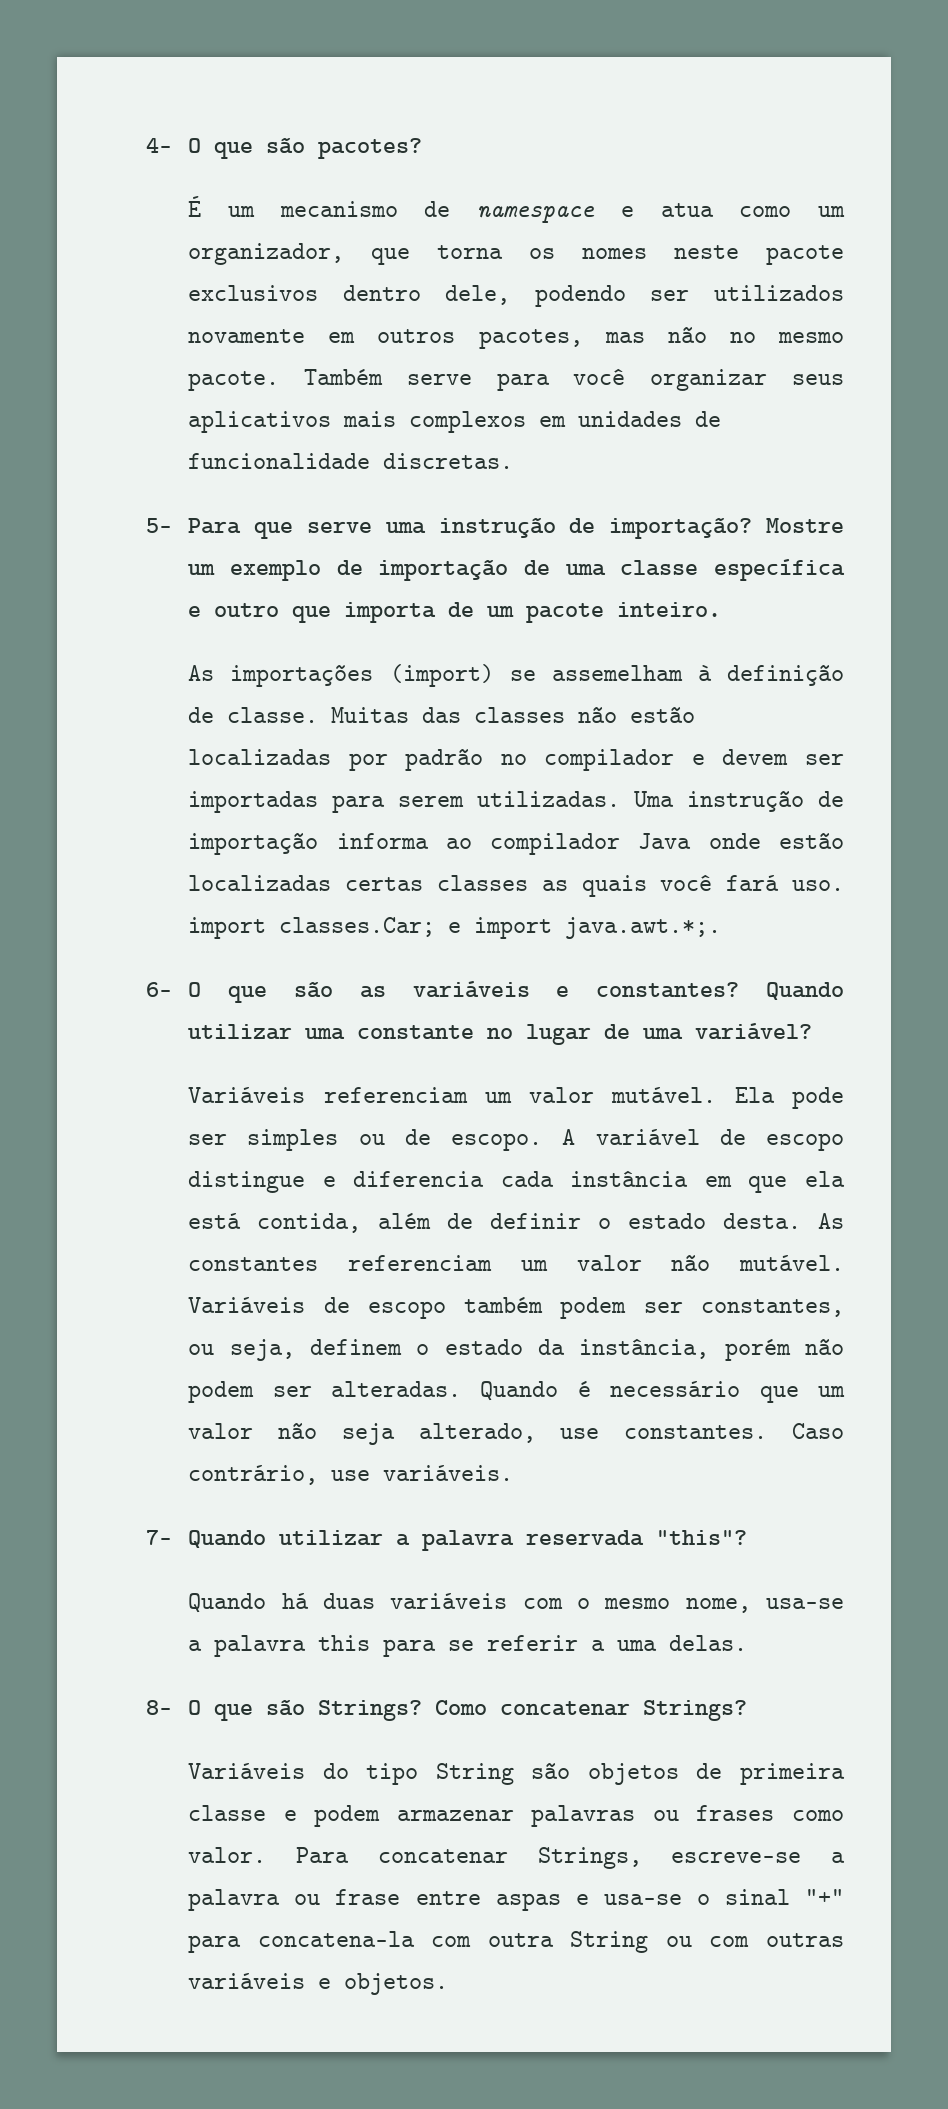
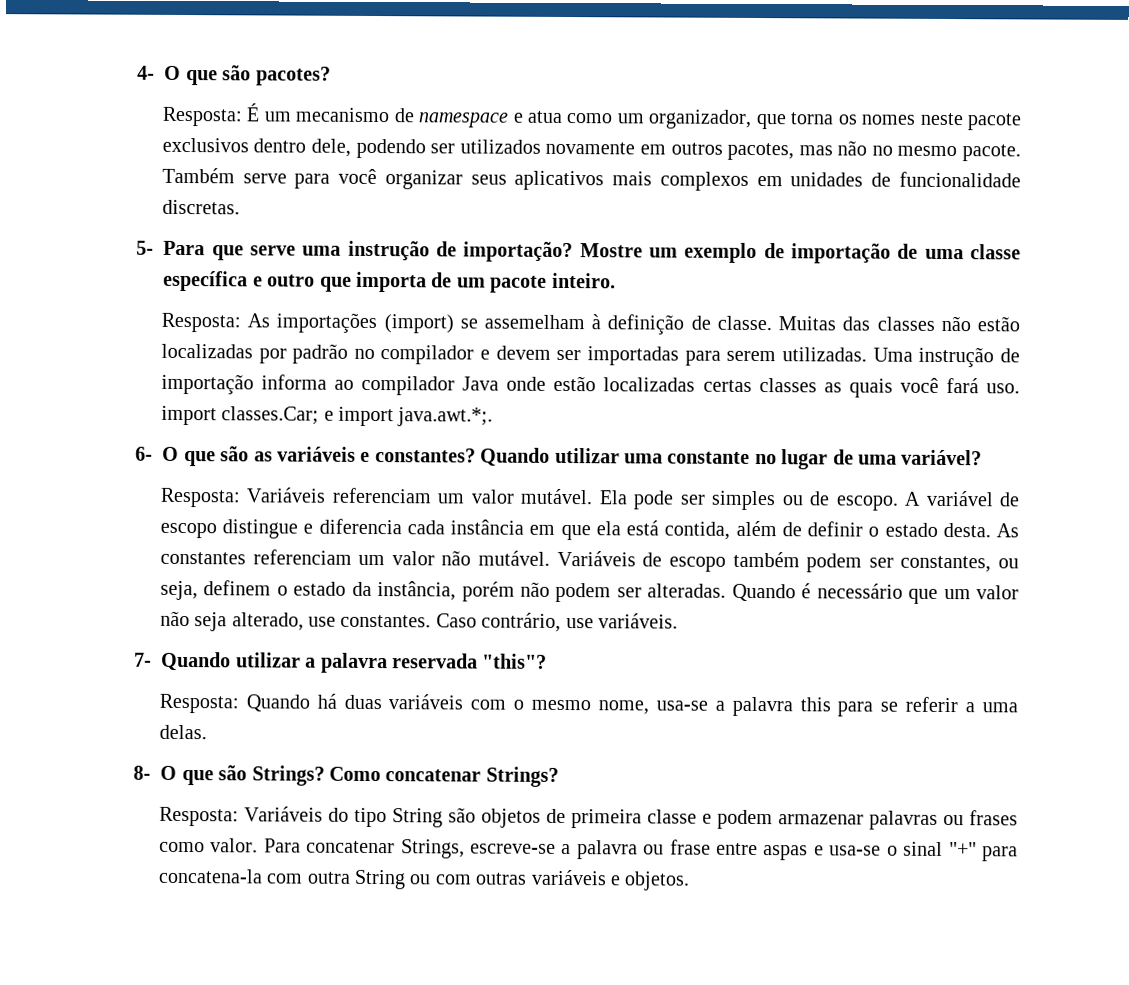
(423, 148) none -> [161,106,243,127] Resposta:
(722, 609) none -> [160,312,241,333] Resposta:
(813, 1031) none -> [159,487,241,508] Resposta:
(748, 1537) none -> [158,693,239,714] Resposta:
(748, 1710) none -> [158,806,239,827] Resposta:

